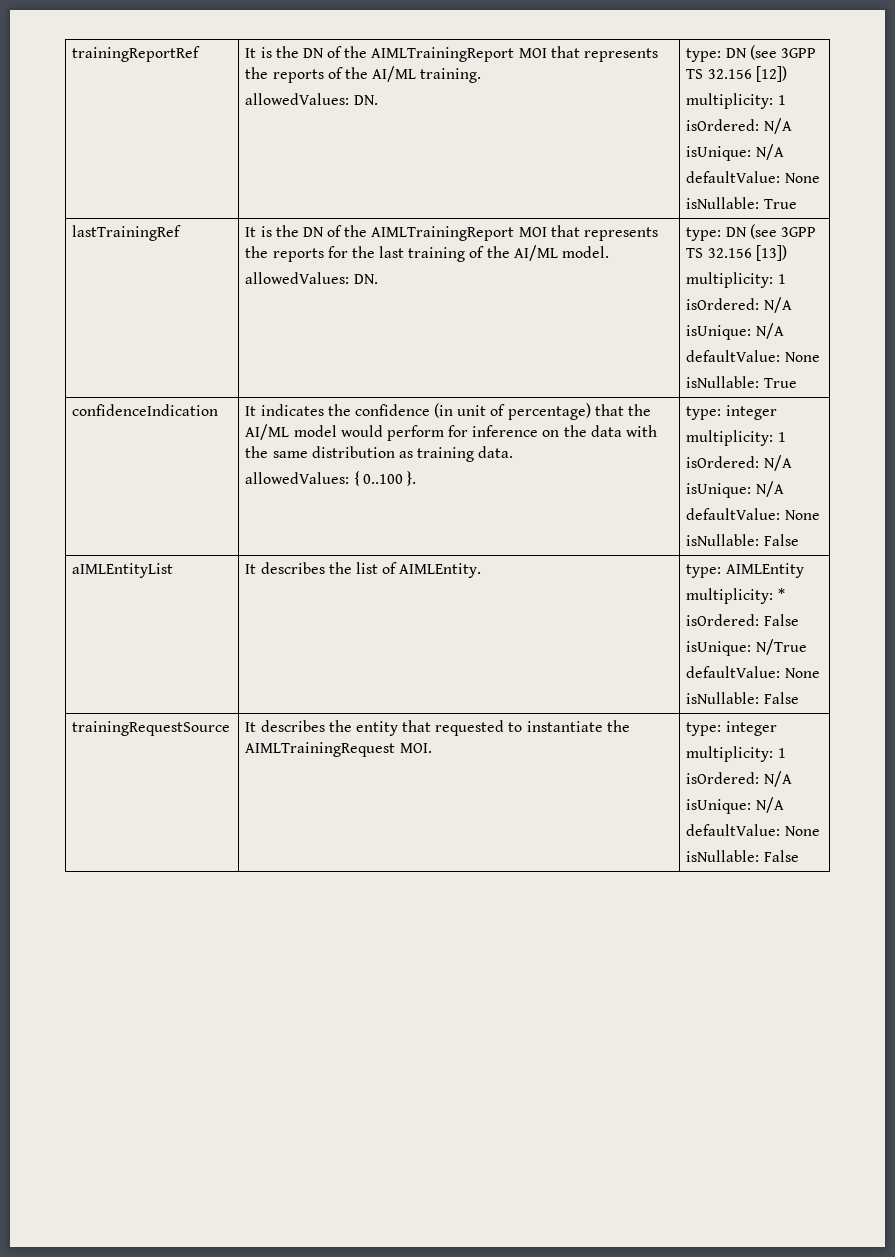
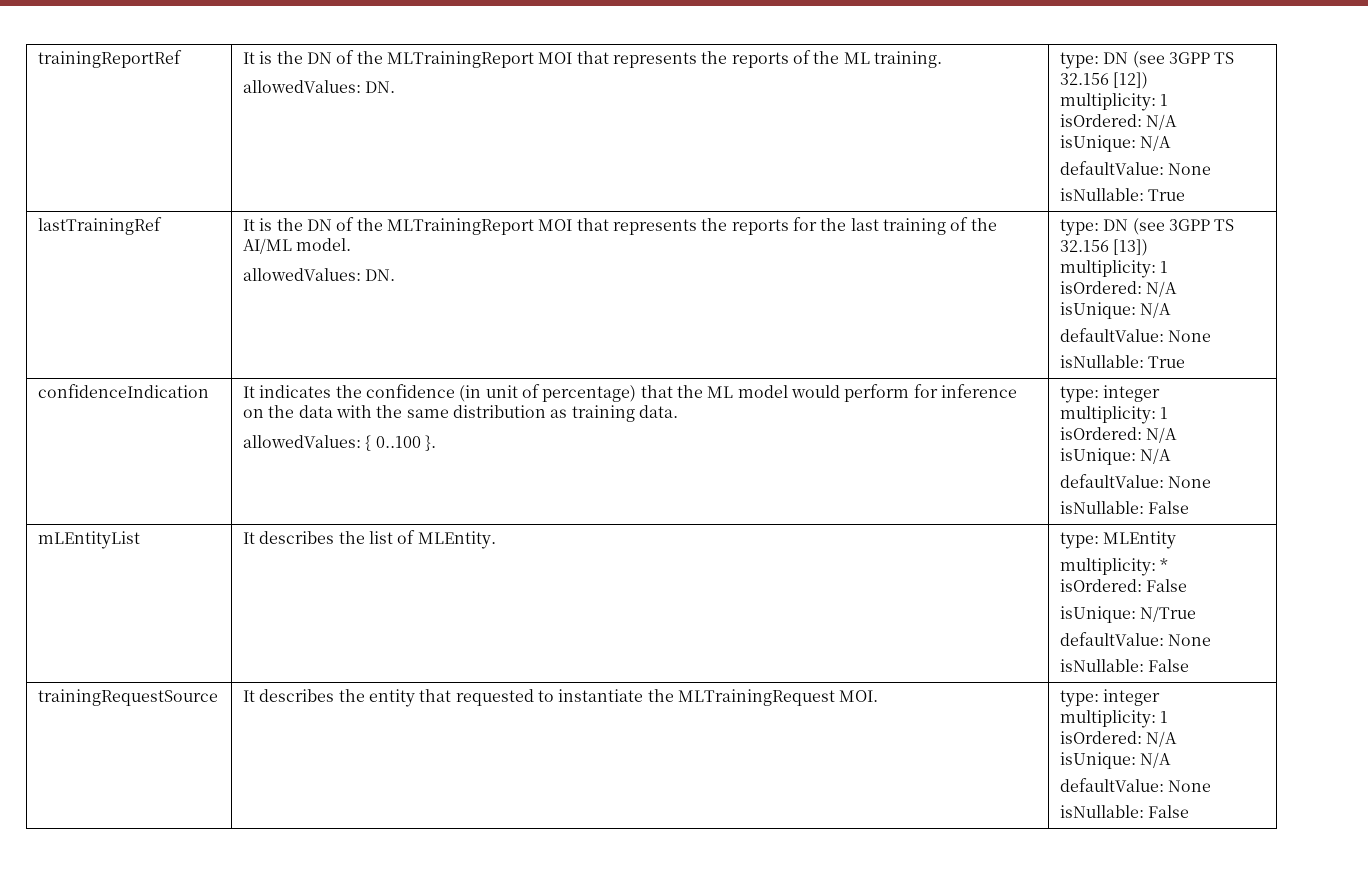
[371,47,515,62] AIMLTrainingReport -> [387,51,535,68] MLTrainingReport
[372,66,417,82] AI/ML -> [843,52,870,64] ML
[371,226,515,241] AIMLTrainingReport -> [387,218,535,235] MLTrainingReport
[245,424,290,440] AI/ML -> [707,386,734,398] ML
[72,563,174,578] aIMLEntityList -> [38,531,141,549] mLEntityList
[399,563,482,578] [686,563,804,578] AIMLEntity. | type: AIMLEntity -> [417,531,496,549] [1060,531,1177,549] MLEntity. | type: MLEntity
[245,742,396,757] AIMLTrainingRequest -> [678,689,836,706] MLTrainingRequest

